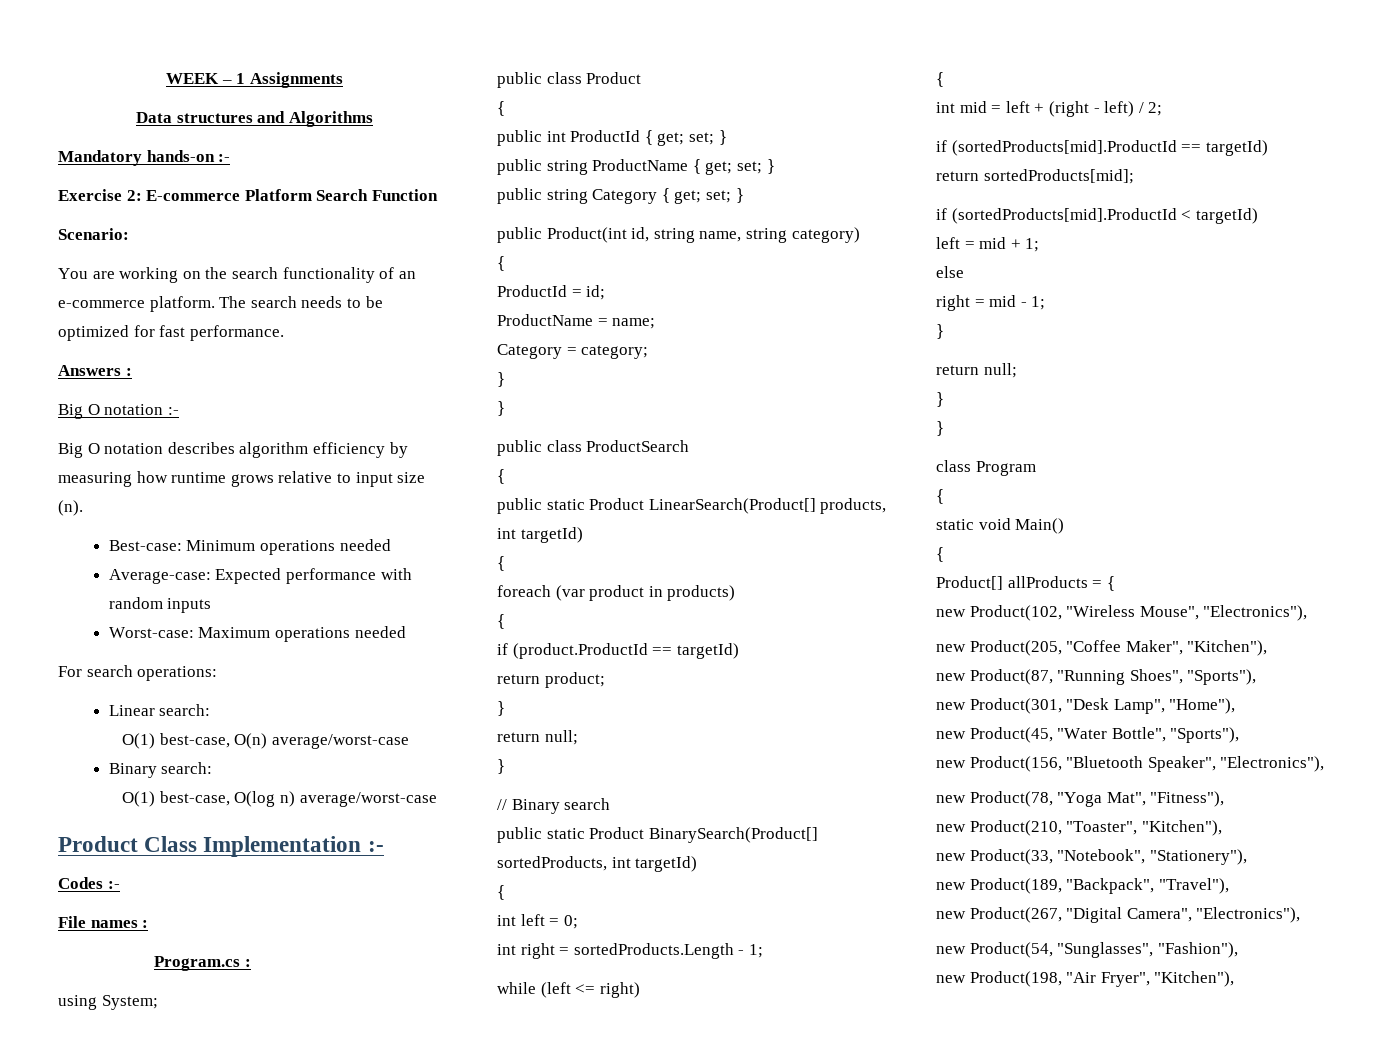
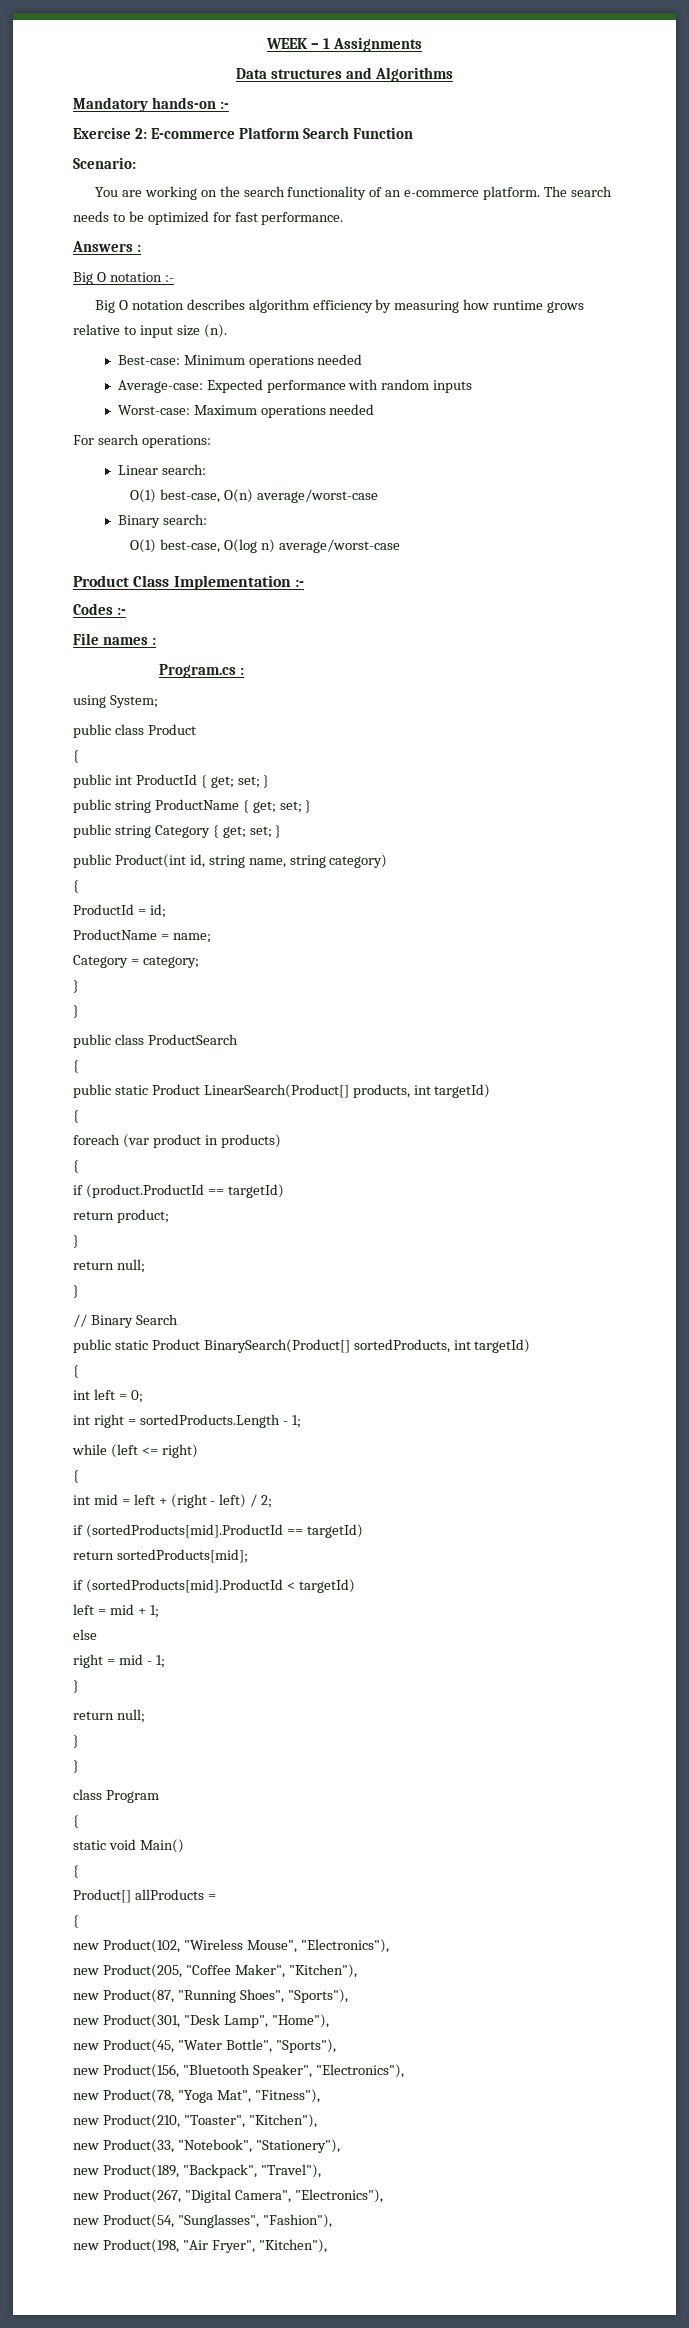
[564,798,611,810] search -> [135,1314,178,1325] Search
(1103, 584) none -> (216, 1897) //

